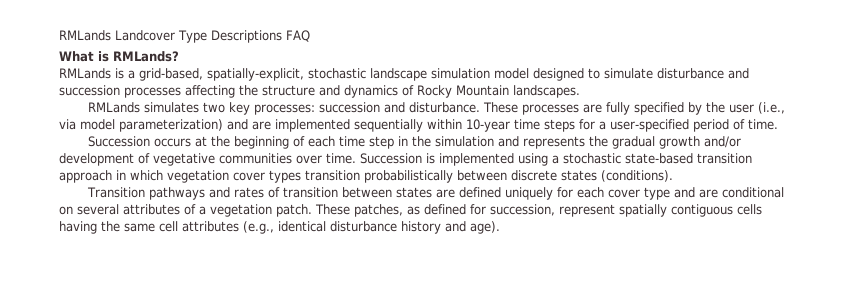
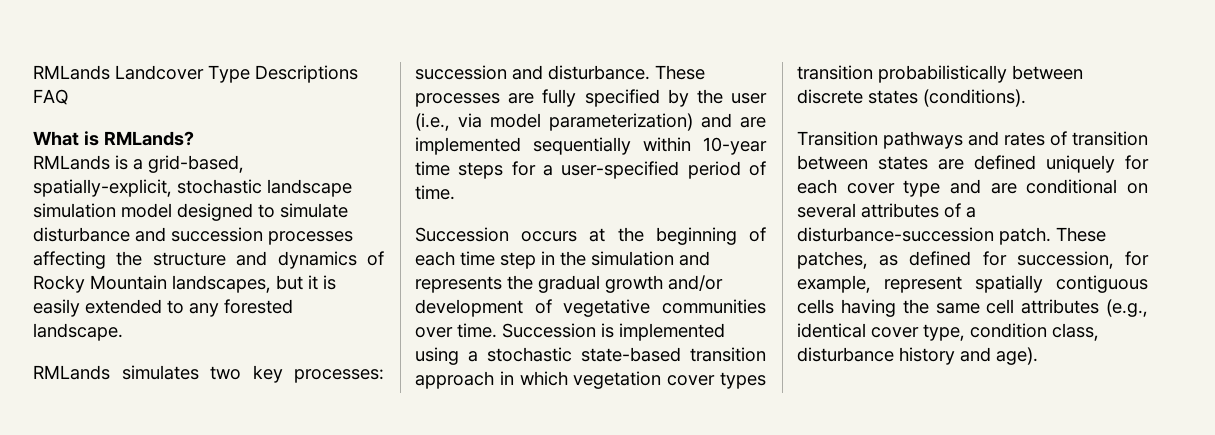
[513,85,580,98] landscapes. -> [172,275,336,293] [33,299,293,317] [33,323,123,341] landscapes, but it is easily extended to any forested landscape.
[210,204,272,217] vegetation -> [797,227,994,242] disturbance-succession
(555, 210) none -> [1125,251,1149,266] [797,275,871,293] for example,
(326, 226) none -> [871,323,1099,341] cover type, condition class,

